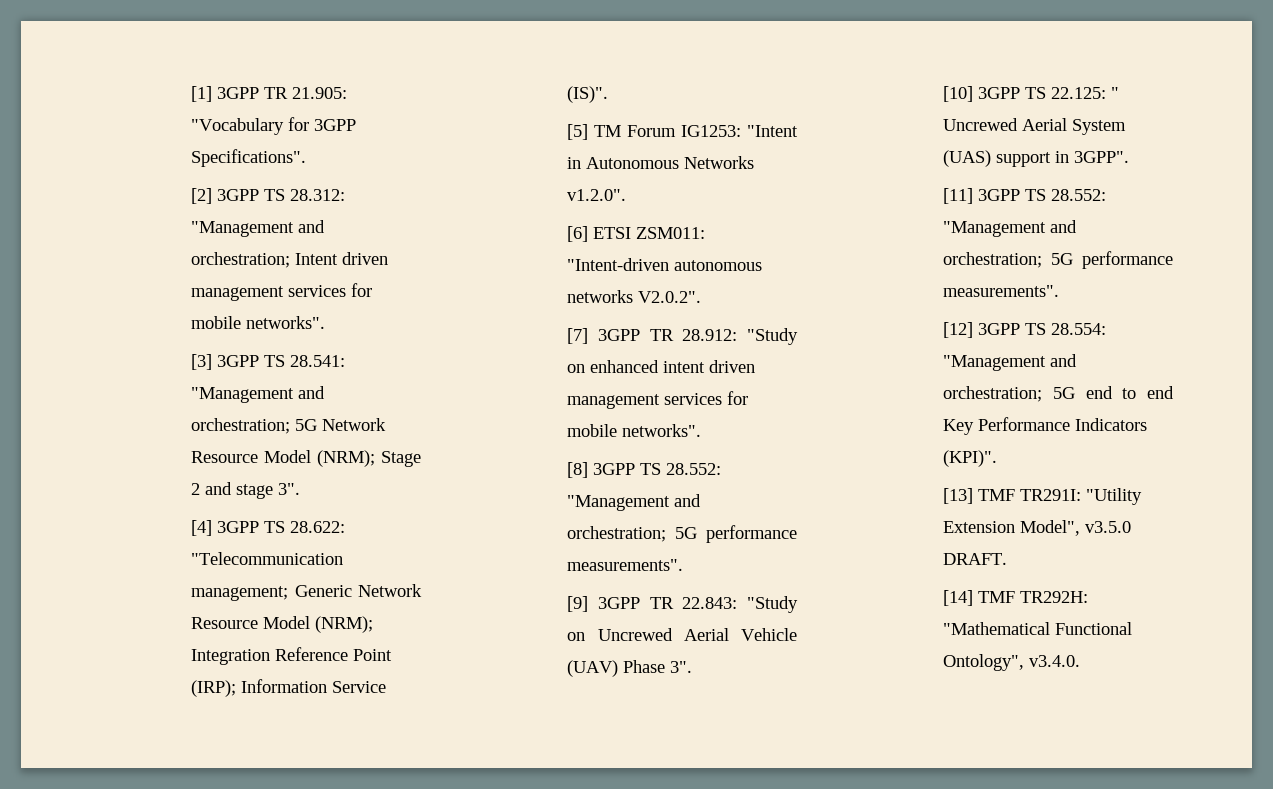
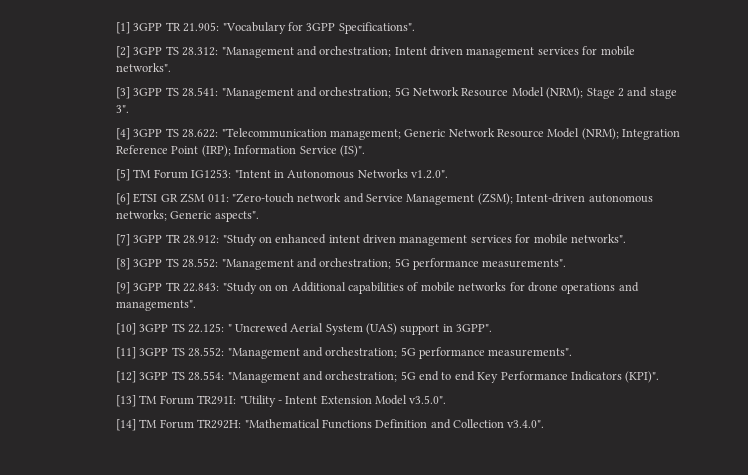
[636,227,706,239] [567,258,763,271] [567,290,702,303] ZSM011: "Intent-driven autonomous networks V2.0.2". -> [160,193,653,205] [116,210,259,222] GR ZSM 011: "Zero-touch network and Service Management (ZSM); Intent-driven autonomous networks; Generic aspects".
[597,628,797,641] [567,660,693,677] Uncrewed Aerial Vehicle (UAV) Phase 3". -> [275,282,639,294] [116,300,197,311] on Additional capabilities of mobile networks for drone operations and managements".
[978,488,1143,505] [943,520,1132,536] [943,553,1008,565] [943,590,1089,606] [943,622,1133,635] [943,654,1081,671] TMF TR291I: "Utility Extension Model", v3.5.0 DRAFT. // [14] TMF TR292H: "Mathematical Functional Ontology", v3.4.0. -> [139,395,447,407] [116,419,545,431] TM Forum TR291I: "Utility - Intent Extension Model v3.5.0". // [14] TM Forum TR292H: "Mathematical Functions Definition and Collection v3.4.0".

